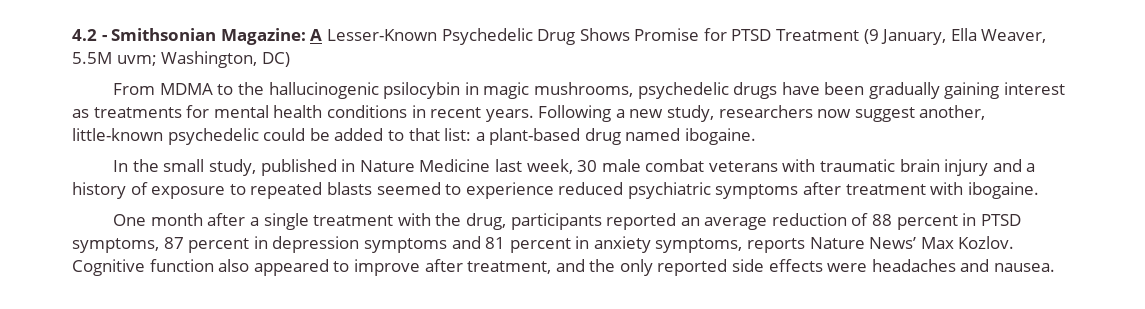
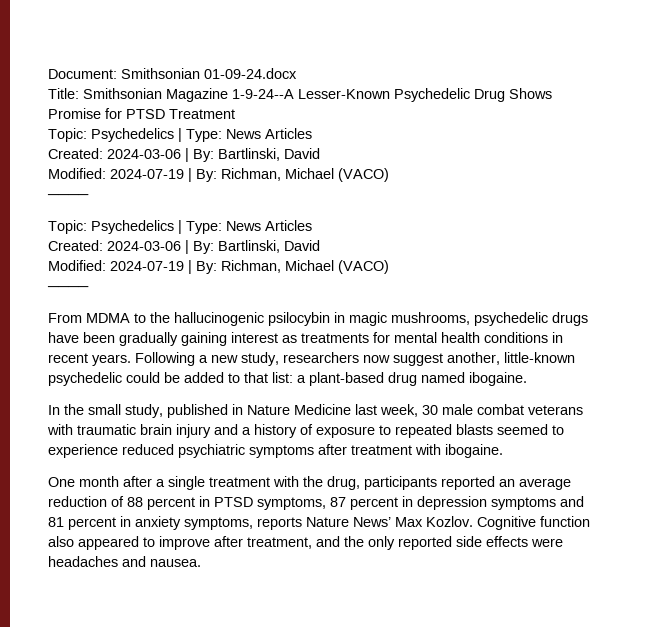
[72,28,323,45] 4.2 - Smithsonian Magazine: A -> [48,68,297,79] [48,88,294,102] Document: Smithsonian 01-09-24.docx // Title: Smithsonian Magazine 1-9-24--A
[863,28,1047,45] [72,51,290,68] (9 January, Ella Weaver, 5.5M uvm; Washington, DC) -> [48,128,312,142] [48,148,320,162] [48,168,389,182] [47,194,89,199] [48,220,312,234] [48,240,320,254] [48,260,389,274] [47,286,89,291] // Topic: Psychedelics | Type: News Articles // Created: 2024-03-06 | By: Bartlinski, David // Modified: 2024-07-19 | By: Richman, Michael (VACO) // ──── // Topic: Psychedelics | Type: News Articles // Created: 2024-03-06 | By: Bartlinski, David // Modified: 2024-07-19 | By: Richman, Michael (VACO) // ────

